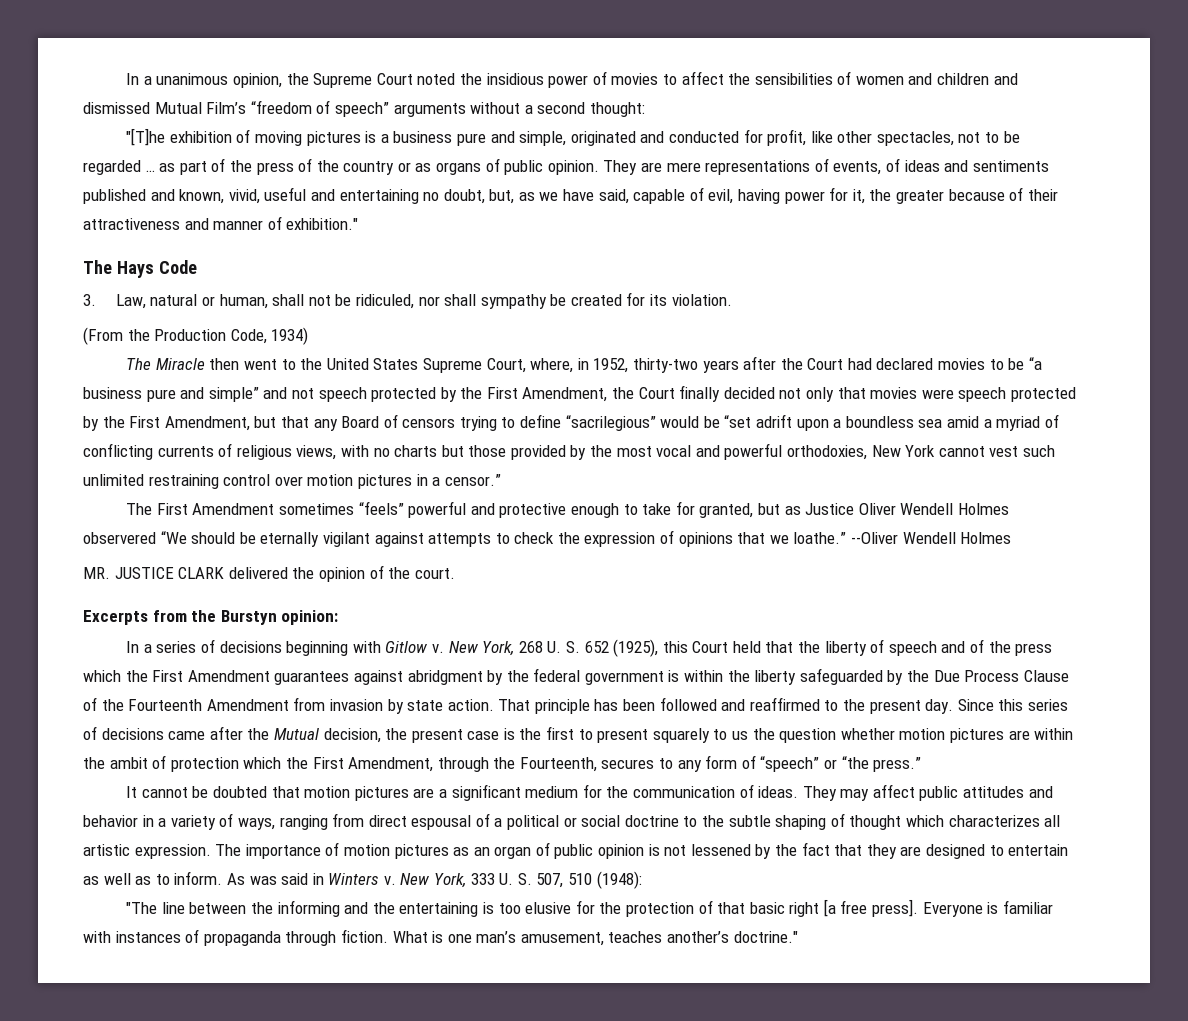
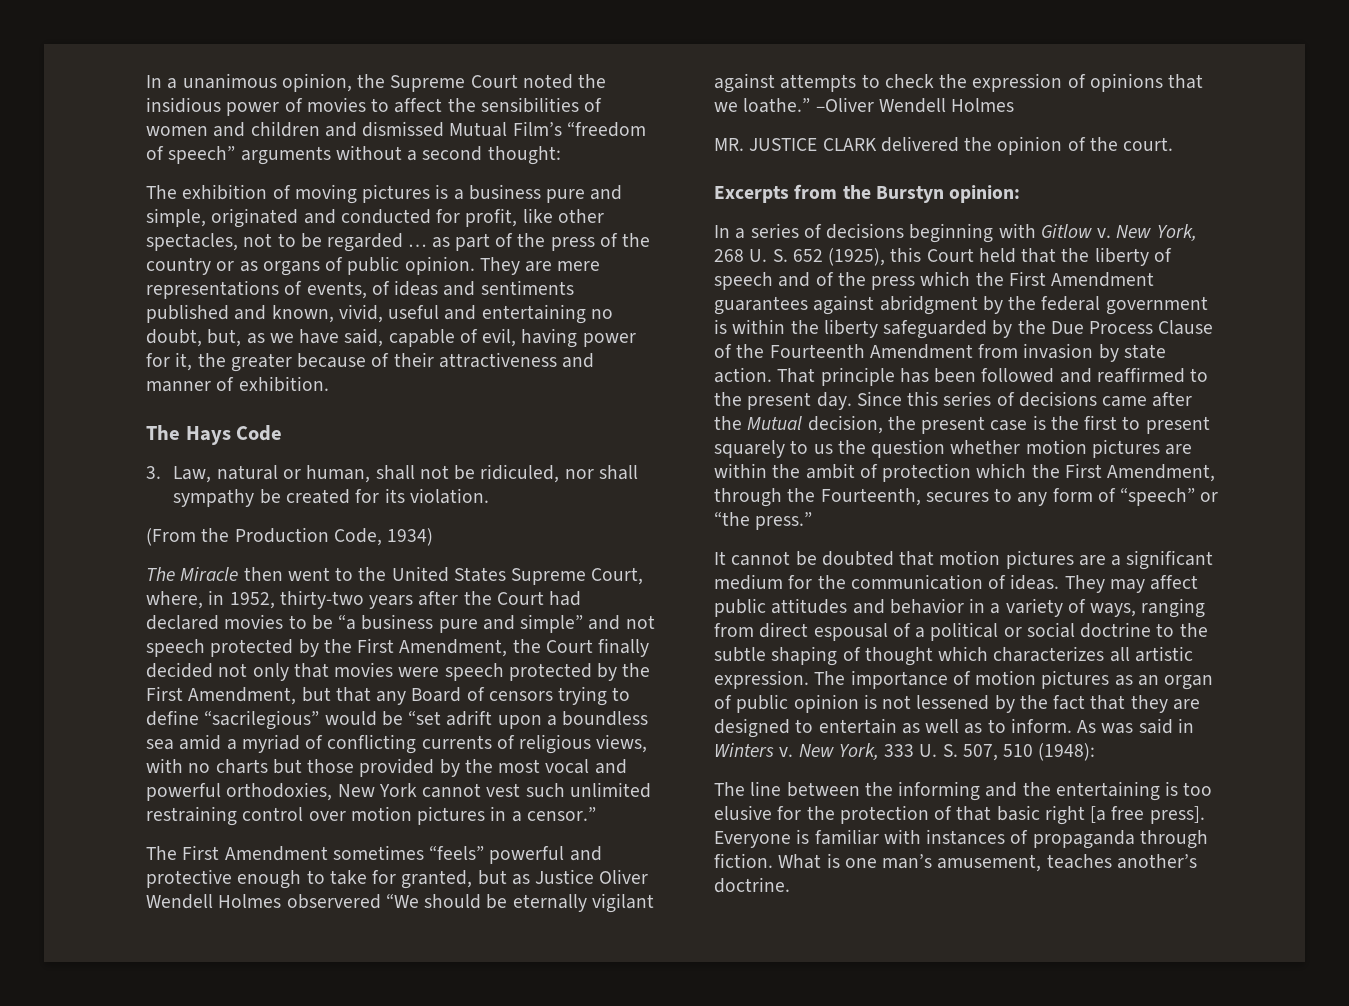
[126,128,166,146] "[T]he -> [146,185,177,199] The
[286,218,359,230] exhibition." -> [238,376,329,392] exhibition.
[851,532,899,544] --Oliver -> [815,97,874,112] –Oliver
[126,902,158,914] "The -> [714,782,745,796] The
[733,931,798,943] doctrine." -> [714,877,790,893] doctrine.

